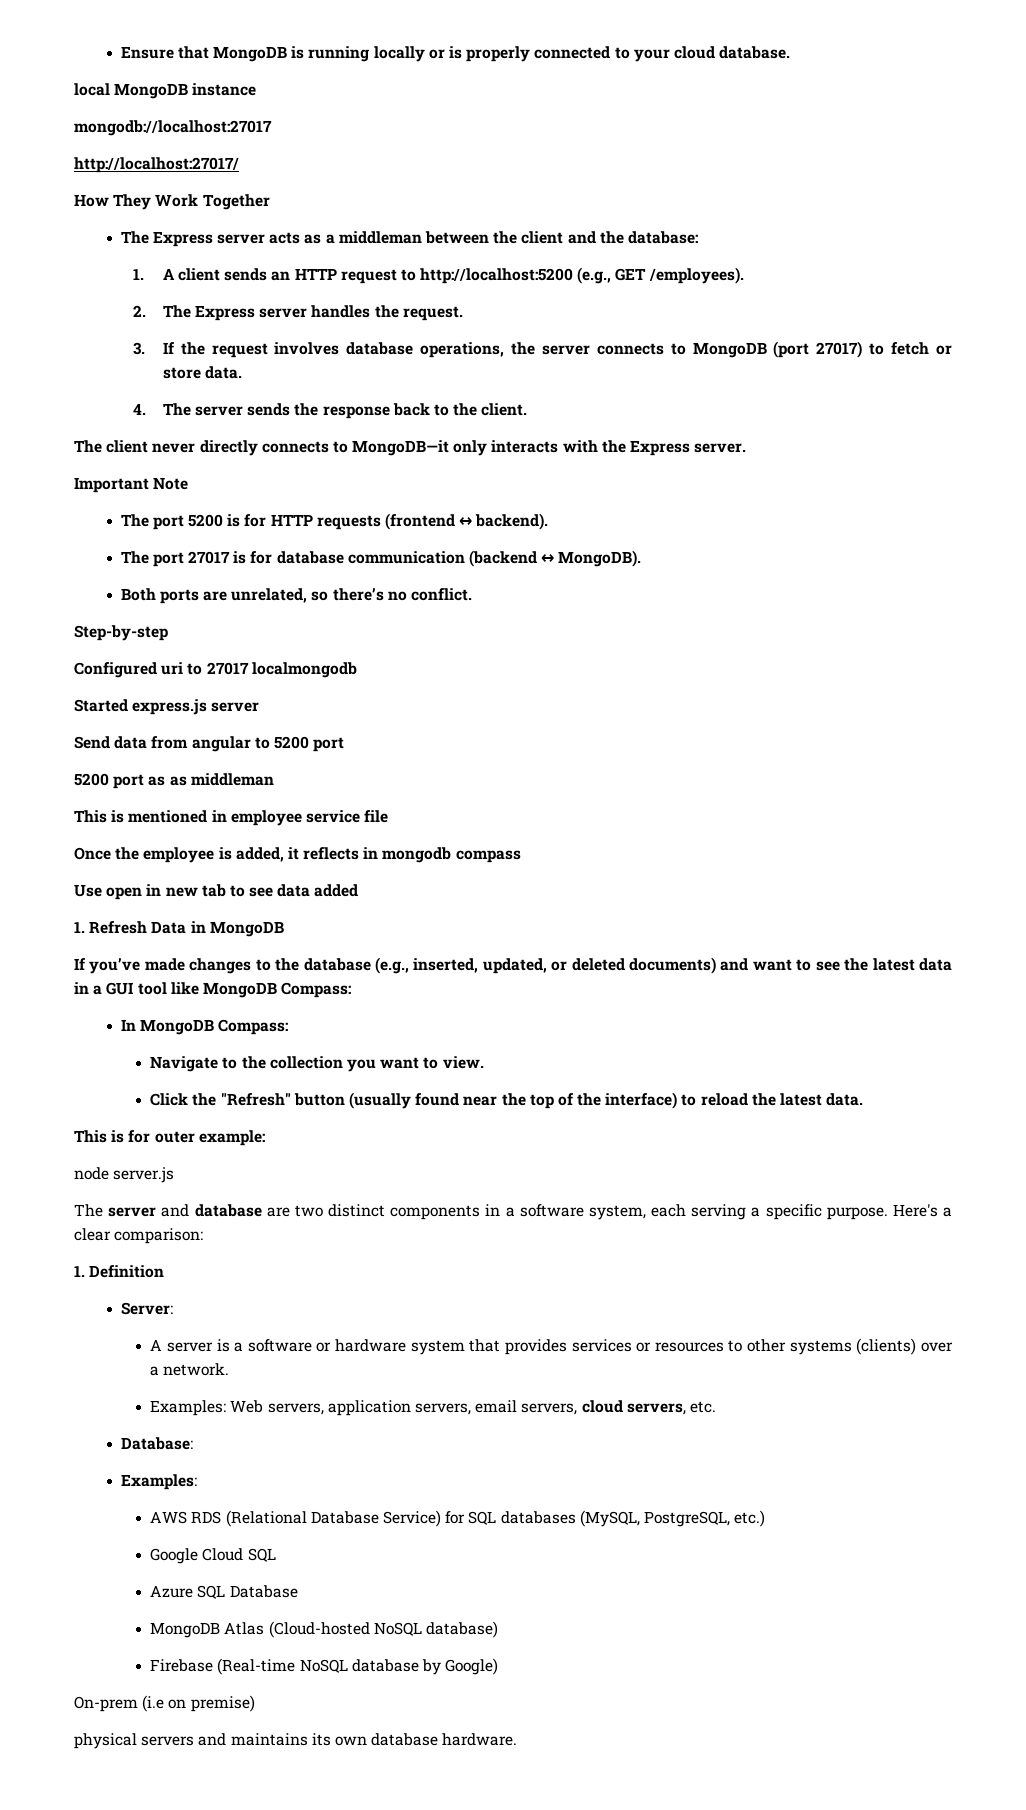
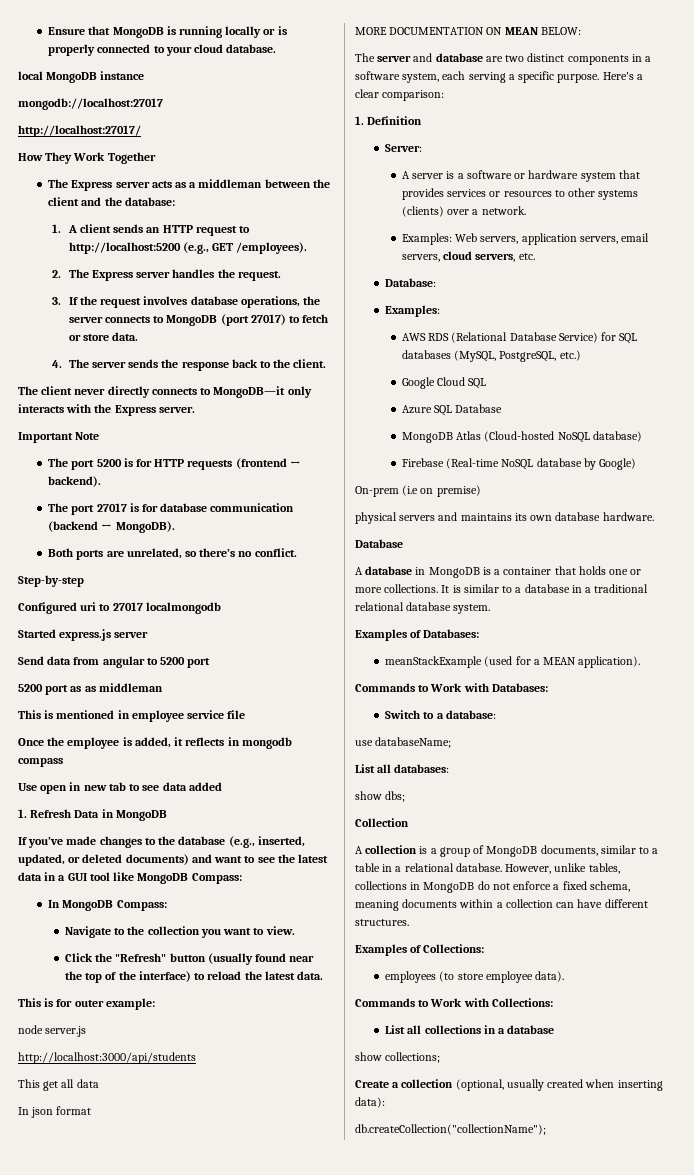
(175, 1175) none -> [18,1052,196,1064] [18,1079,99,1091] [18,1106,92,1118] [355,27,581,35] // http://localhost:3000/api/students // This get all data // In json format // MORE DOCUMENTATION ON MEAN BELOW:
(518, 1739) none -> [355,539,403,548] [355,566,642,578] [355,584,649,593] [355,602,491,614] [355,629,480,641] [385,656,641,668] [355,683,548,692] [385,710,496,719] [355,737,452,748] [355,764,450,773] [355,791,406,802] [355,818,409,827] [355,845,659,857] [355,863,620,874] [355,881,630,893] [355,899,648,911] [355,919,409,926] [355,944,485,956] [385,971,565,983] [355,998,553,1007] [385,1025,555,1034] [355,1052,441,1063] [355,1079,663,1091] [355,1097,385,1108] [355,1124,546,1135] // Database // A database in MongoDB is a container that holds one or more collections. It is similar to a database in a traditional relational database system. // Examples of Databases: // meanStackExample (used for a MEAN application). // Commands to Work with Databases: // Switch to a database: // use databaseName; // List all databases: // show dbs; // Collection // A collection is a group of MongoDB documents, similar to a table in a relational database. However, unlike tables, collections in MongoDB do not enforce a fixed schema, meaning documents within a collection can have different structures. // Examples of Collections: // employees (to store employee data). // Commands to Work with Collections: // List all collections in a database // show collections; // Create a collection (optional, usually created when inserting data): // db.createCollection("collectionName");

